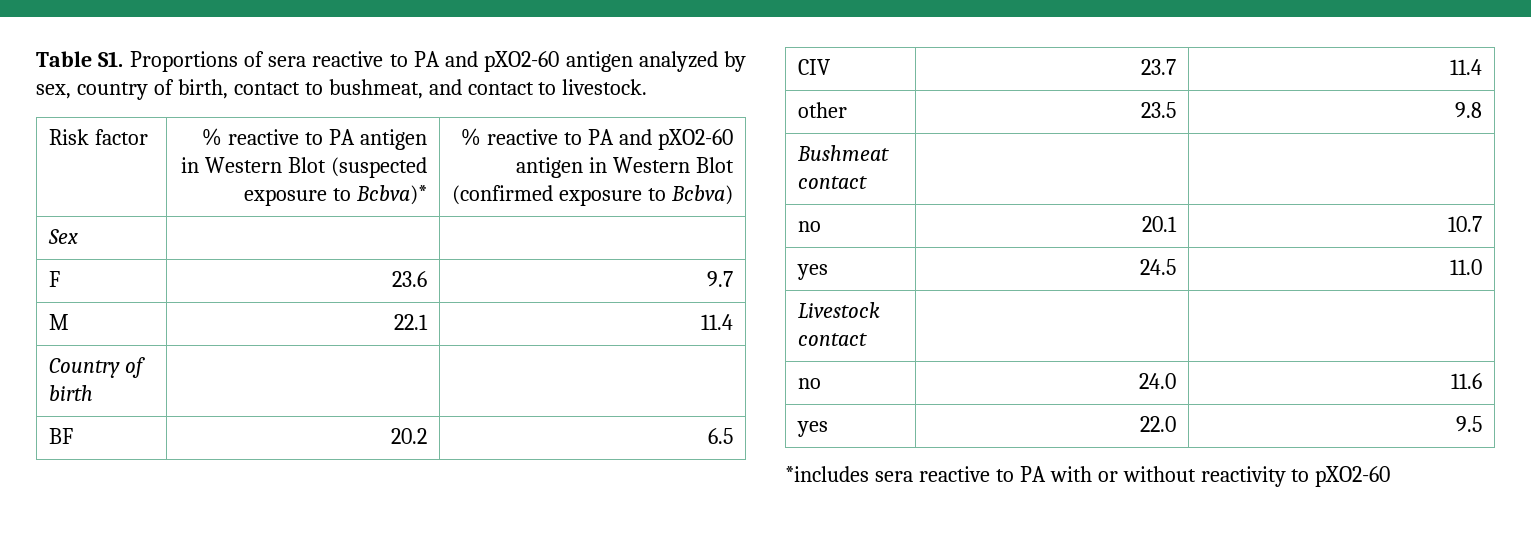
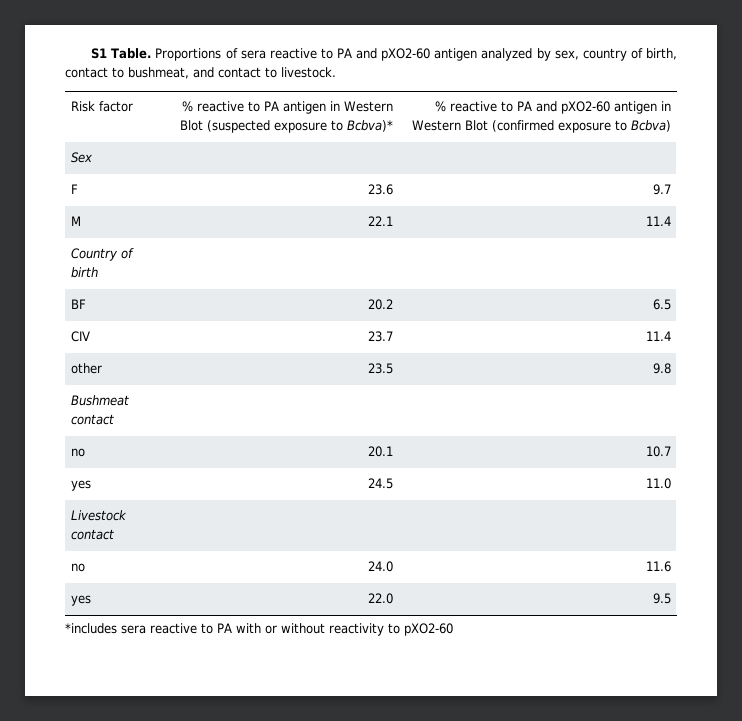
[36,51,124,67] Table S1. -> [91,48,152,59] S1 Table.

